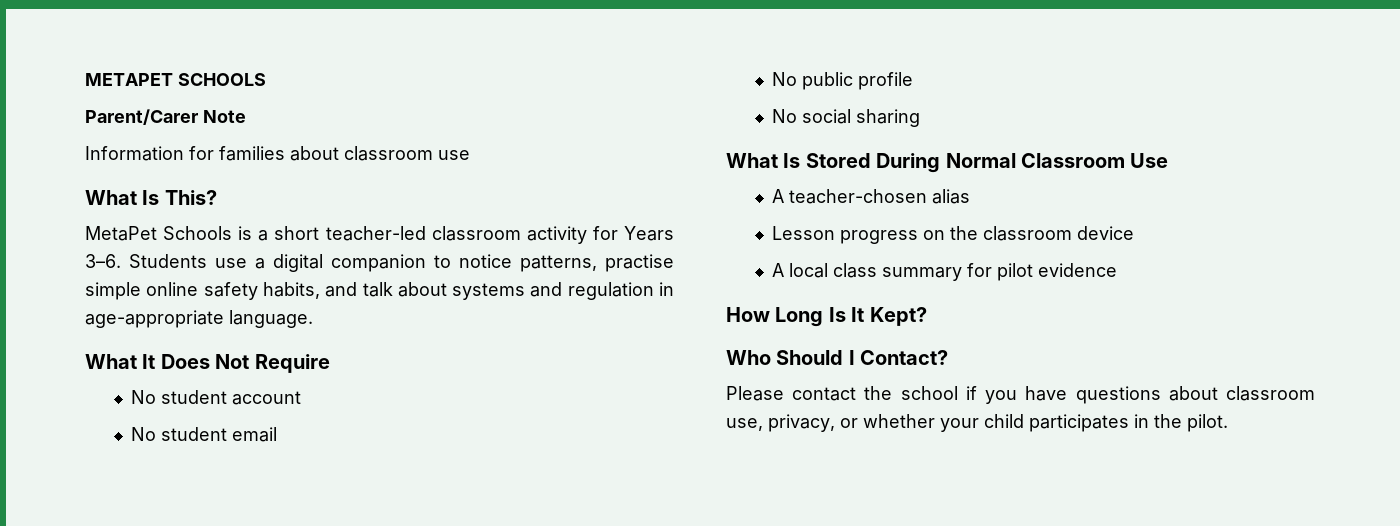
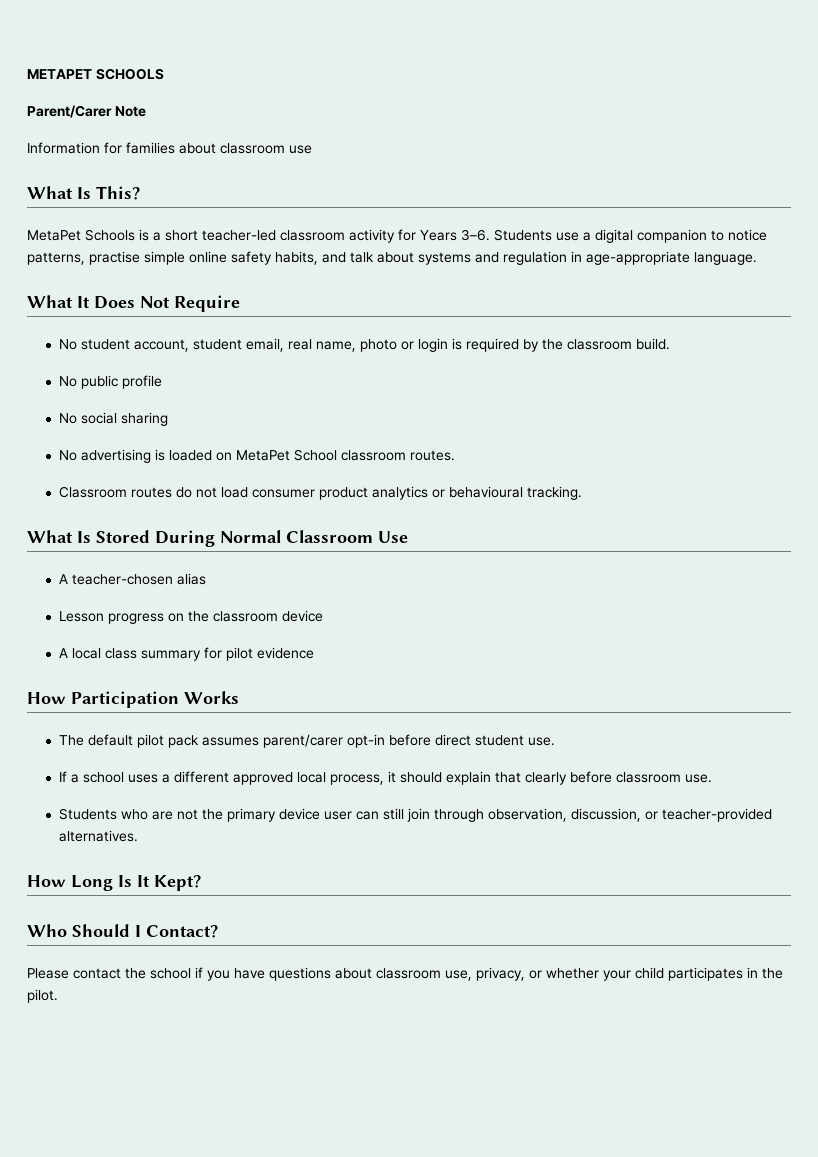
[232,391,302,405] [131,427,278,442] account // No student email -> [134,338,671,352] account, student email, real name, photo or login is required by the classroom build.
(921, 118) none -> [59,449,456,463] [59,486,583,500] // No advertising is loaded on MetaPet School classroom routes. // Classroom routes do not load consumer product analytics or behavioural tracking.
(1118, 270) none -> [27,691,239,708] [59,734,556,748] [59,771,713,785] [59,808,773,822] [59,830,139,842] // How Participation Works // The default pilot pack assumes parent/carer opt-in before direct student use. // If a school uses a different approved local process, it should explain that clearly before classroom use. // Students who are not the primary device user can still join through observation, discussion, or teacher-provided alternatives.

